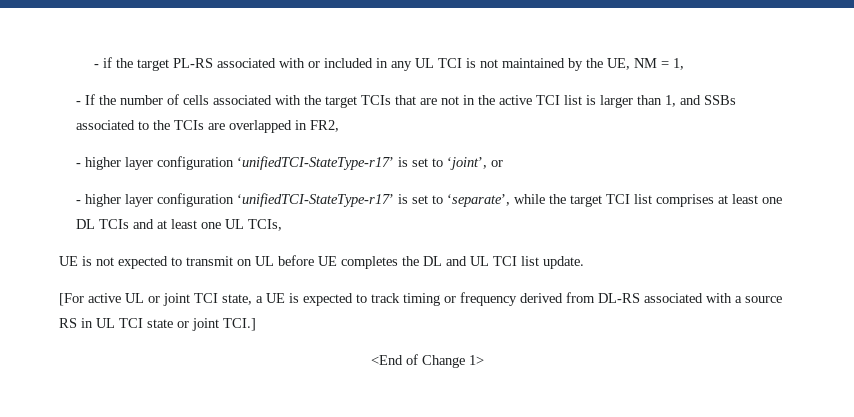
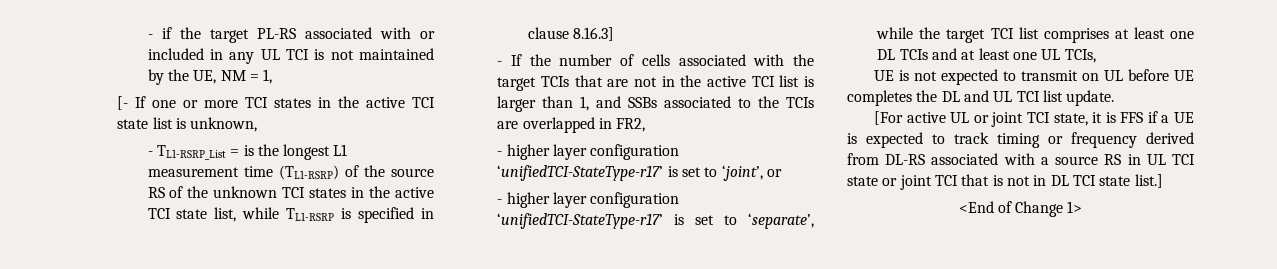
(684, 64) none -> [117,96,435,110] [117,117,258,132] [147,144,348,160] [147,165,435,180] [147,186,435,198] [147,207,434,223] [527,27,614,41] // [- If one or more TCI states in the active TCI state list is unknown, // - TL1-RSRP_List = is the longest L1 measurement time (TL1-RSRP) of the source RS of the unknown TCI states in the active TCI state list, while TL1-RSRP is specified in clause 8.16.3]
(252, 299) none -> [1092,111,1158,123] it is FFS if
[223,318,256,331] TCI.] -> [934,174,1163,188] TCI that is not in DL TCI state list.]

